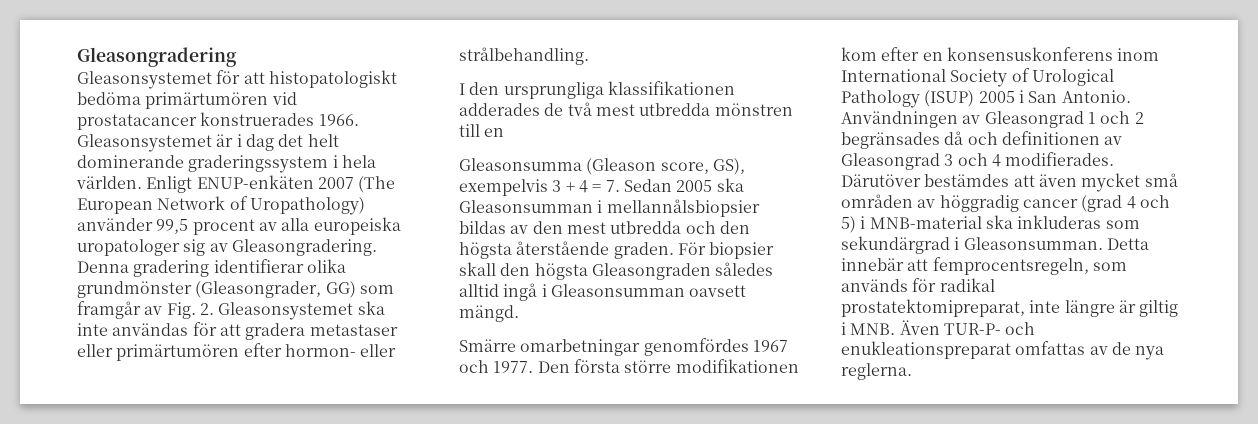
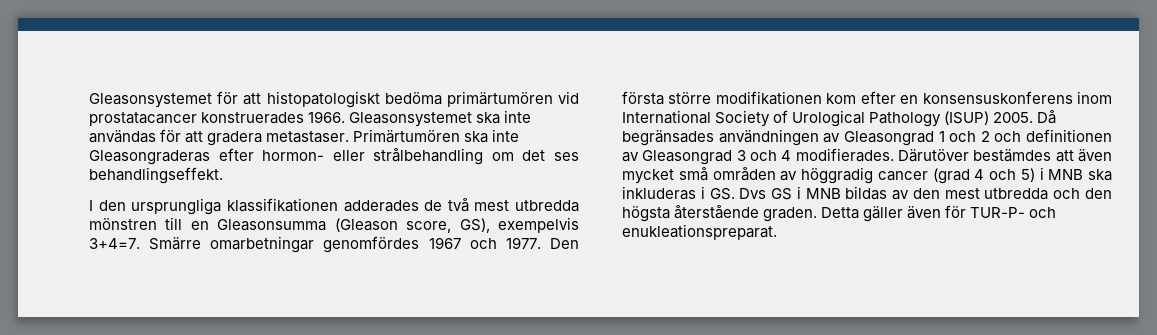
[77,47,237,67] Gleasongradering // -> (89, 100) none
[216,134,339,151] [77,155,376,173] [76,175,396,193] [77,196,365,215] [77,217,401,235] [77,239,377,256] [77,259,346,277] [77,281,394,298] [77,301,354,320] är i dag det helt dominerande graderingssystem i hela världen. Enligt ENUP-enkäten 2007 (The European Network of Uropathology) använder 99,5 procent av alla europeiska uropatologer sig av Gleasongradering. Denna gradering identifierar olika grundmönster (Gleasongrader, GG) som framgår av Fig. 2. Gleasonsystemet -> (473, 119) none
[309,324,398,336] [77,343,397,361] [459,47,589,65] metastaser eller primärtumören efter hormon- eller strålbehandling. -> [266,129,520,143] [89,148,579,165] [89,167,223,184] metastaser. Primärtumören ska inte Gleasongraderas efter hormon- eller strålbehandling om det ses behandlingseffekt.
(505, 132) // -> (209, 225) none
[552,178,744,193] [459,199,760,217] [459,221,750,234] [459,241,775,259] [459,262,774,280] [459,283,747,301] [459,305,519,322] 3 + 4 = 7. Sedan 2005 ska Gleasonsumman i mellannålsbiopsier bildas av den mest utbredda och den högsta återstående graden. För biopsier skall den högsta Gleasongraden således alltid ingå i Gleasonsumman oavsett mängd. // -> [89,238,140,249] 3+4=7.
[978,90,1131,103] [841,111,958,128] 2005 i San Antonio. Användningen -> [993,110,1057,124] [622,129,819,146] 2005. Då begränsades användningen
[841,131,964,149] begränsades då -> (990, 136) none
[869,216,982,229] MNB-material -> [1048,169,1084,180] MNB
[1105,220,1140,229] [841,236,1149,254] [841,257,1127,275] [841,278,995,292] [841,299,1179,317] [841,320,1036,335] [841,341,1165,360] [841,363,912,380] som sekundärgrad i Gleasonsumman. Detta innebär att femprocentsregeln, som används för radikal prostatektomipreparat, inte längre är giltig i MNB. Även TUR-P- och enukleationspreparat omfattas av de nya reglerna. -> [700,186,1112,200] [622,205,1057,222] [622,224,777,240] i GS. Dvs GS i MNB bildas av den mest utbredda och den högsta återstående graden. Detta gäller även för TUR-P- och enukleationspreparat.

